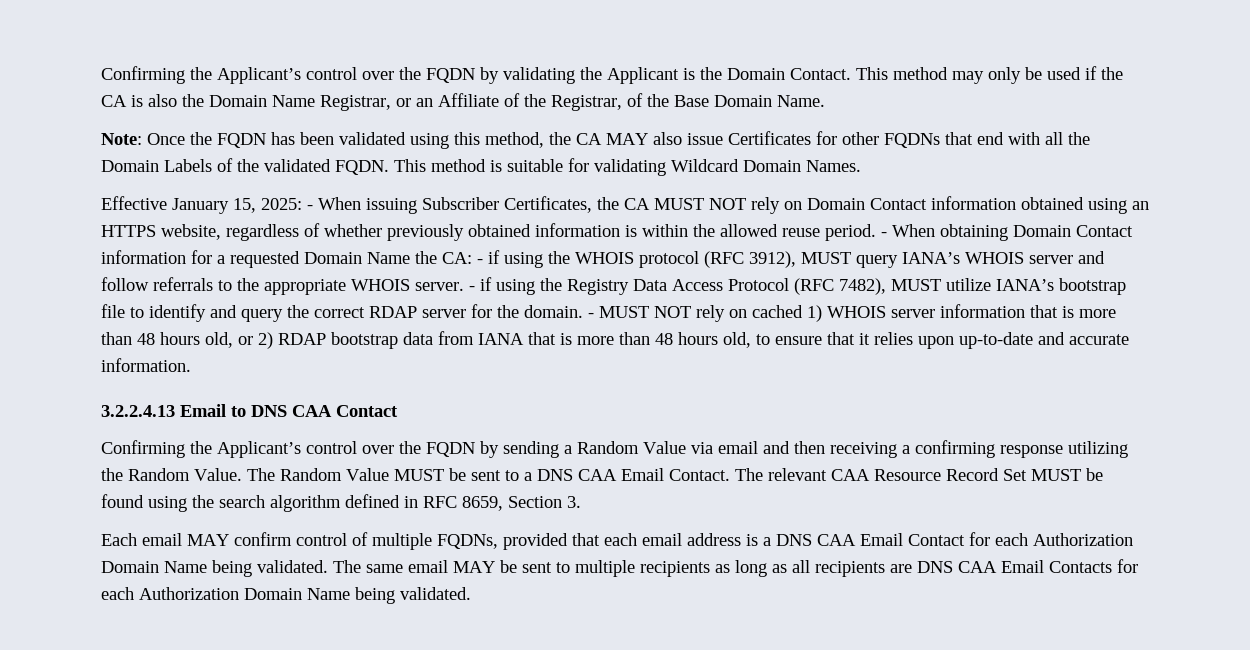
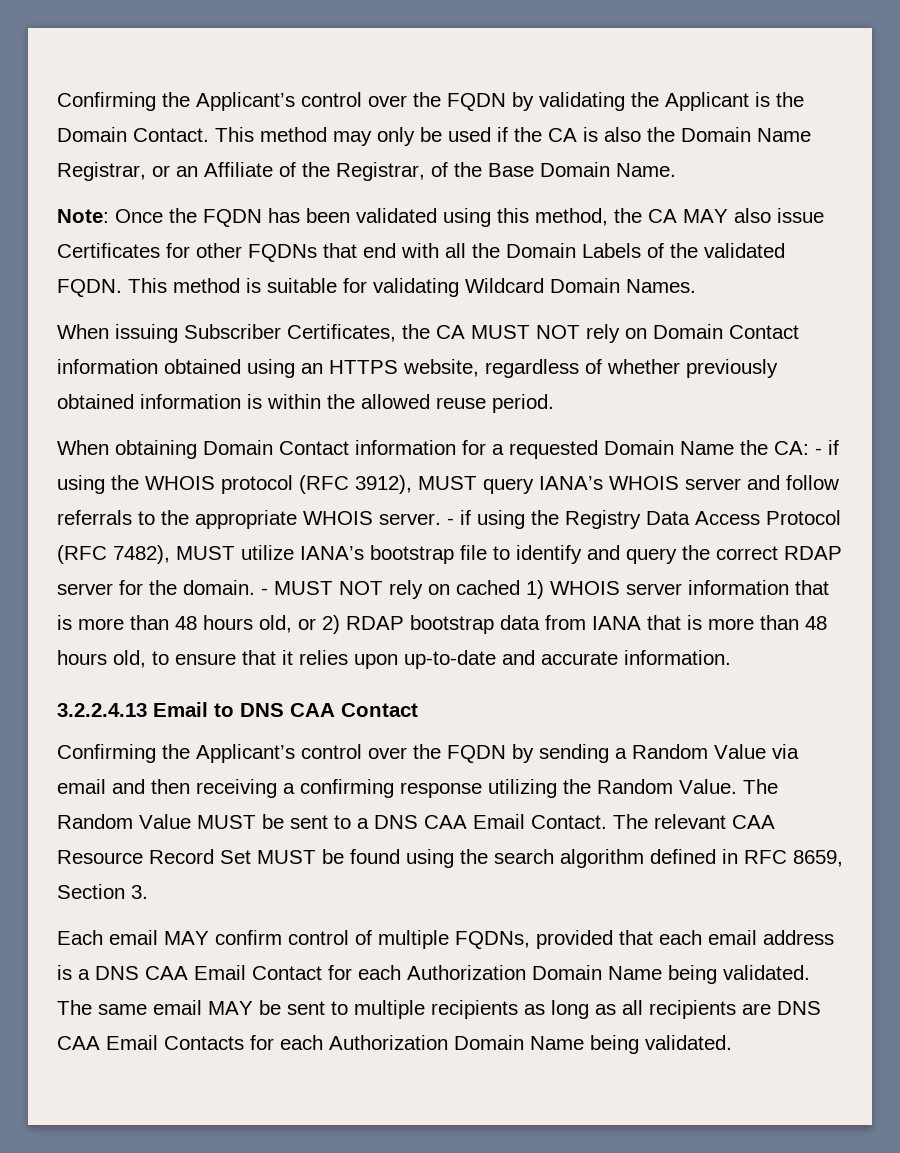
[101,196,313,214] Effective January 15, 2025: - -> (696, 286) none
[881,232,887,237] - -> (554, 403) //

